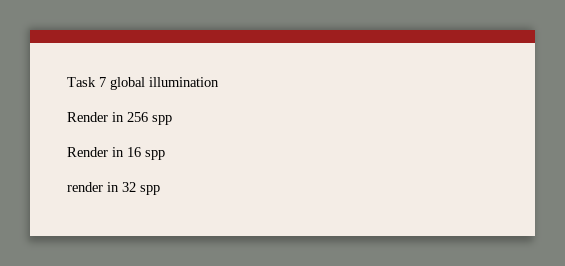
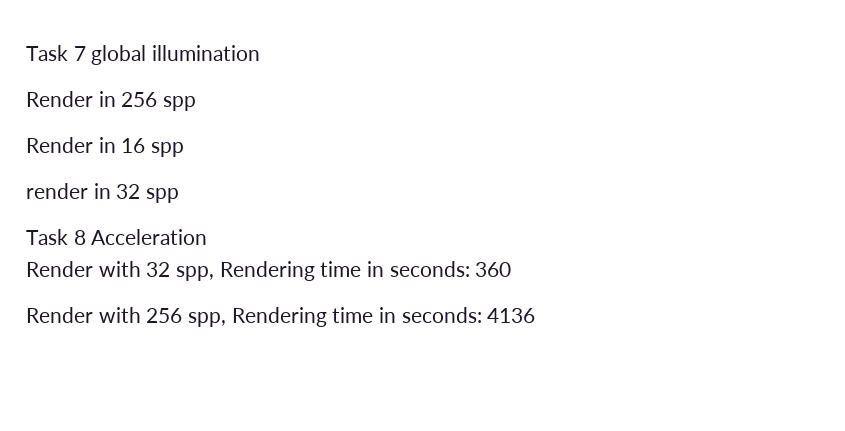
(160, 190) none -> [26,229,208,245] [26,261,512,281] [26,307,536,327] // Task 8 Acceleration // Render with 32 spp, Rendering time in seconds: 360 // Render with 256 spp, Rendering time in seconds: 4136

